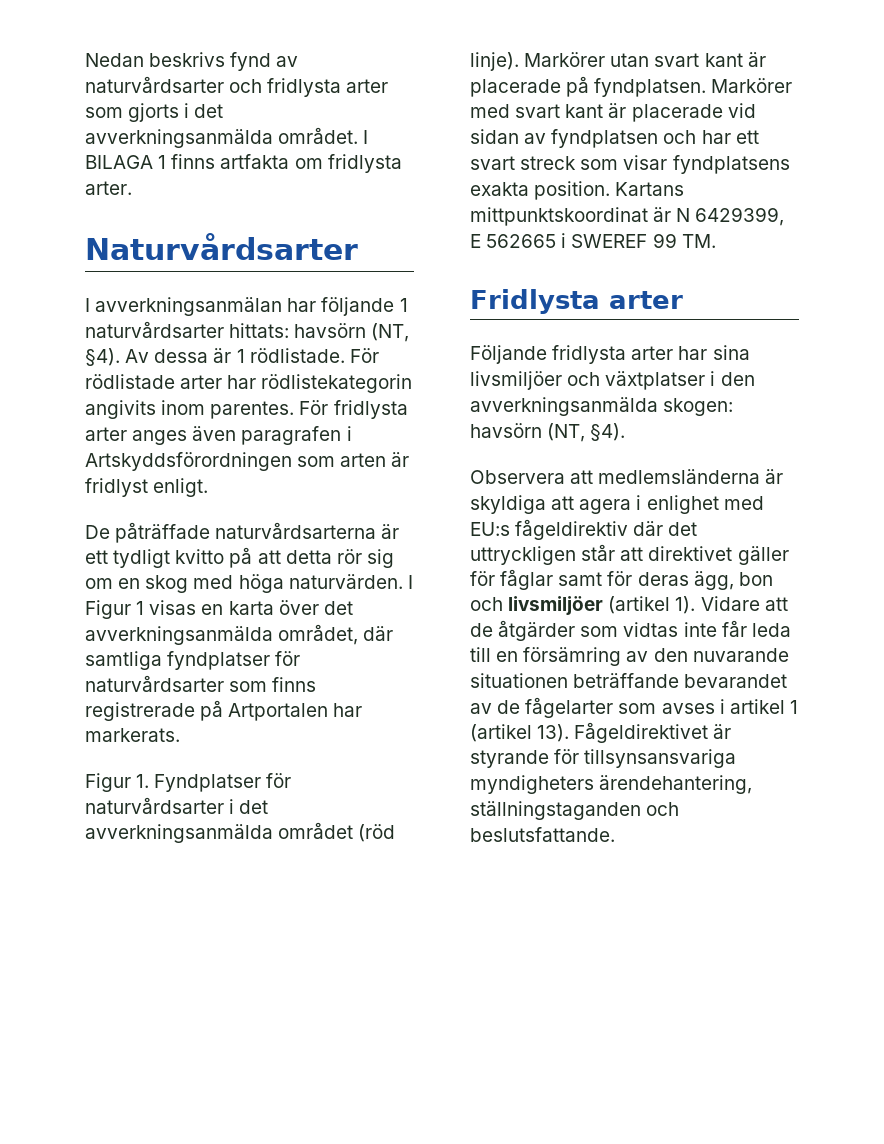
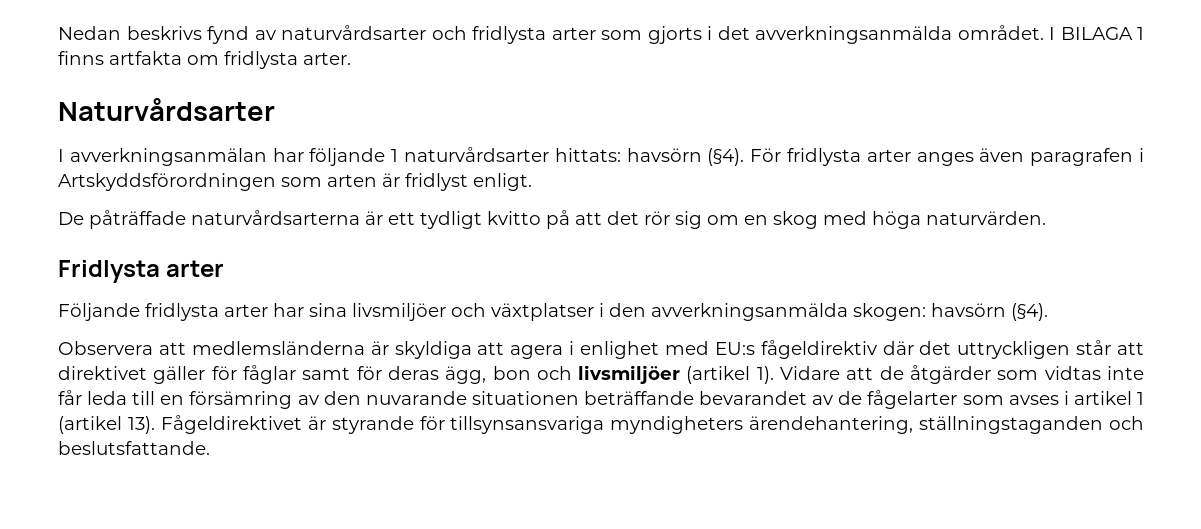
[371,323,410,342] [85,348,379,366] [85,374,413,393] [85,400,295,419] (NT, §4). Av dessa är 1 rödlistade. För rödlistade arter har rödlistekategorin angivits inom parentes. -> [707,148,745,166] (§4).
[285,550,332,564] detta -> [607,211,639,225] det
[407,575,413,589] [85,600,353,619] [85,624,394,645] [85,651,301,670] [85,675,317,692] [85,700,363,721] [85,728,180,742] [85,773,292,792] [85,797,269,814] [85,822,396,843] [470,52,766,71] [470,76,793,97] [470,103,756,122] [470,129,759,148] [470,155,790,174] [470,181,685,200] [470,207,785,226] [470,233,716,248] I Figur 1 visas en karta över det avverkningsanmälda området, där samtliga fyndplatser för naturvårdsarter som finns registrerade på Artportalen har markerats. // Figur 1. Fyndplatser för naturvårdsarter i det avverkningsanmälda området (röd linje). Markörer utan svart kant är placerade på fyndplatsen. Markörer med svart kant är placerade vid sidan av fyndplatsen och har ett svart streck som visar fyndplatsens exakta position. Kartans mittpunktskoordinat är N 6429399, E 562665 i SWEREF 99 TM. -> (1046, 218) none
[547,423,626,442] (NT, §4). -> [1011,303,1048,321] (§4).

